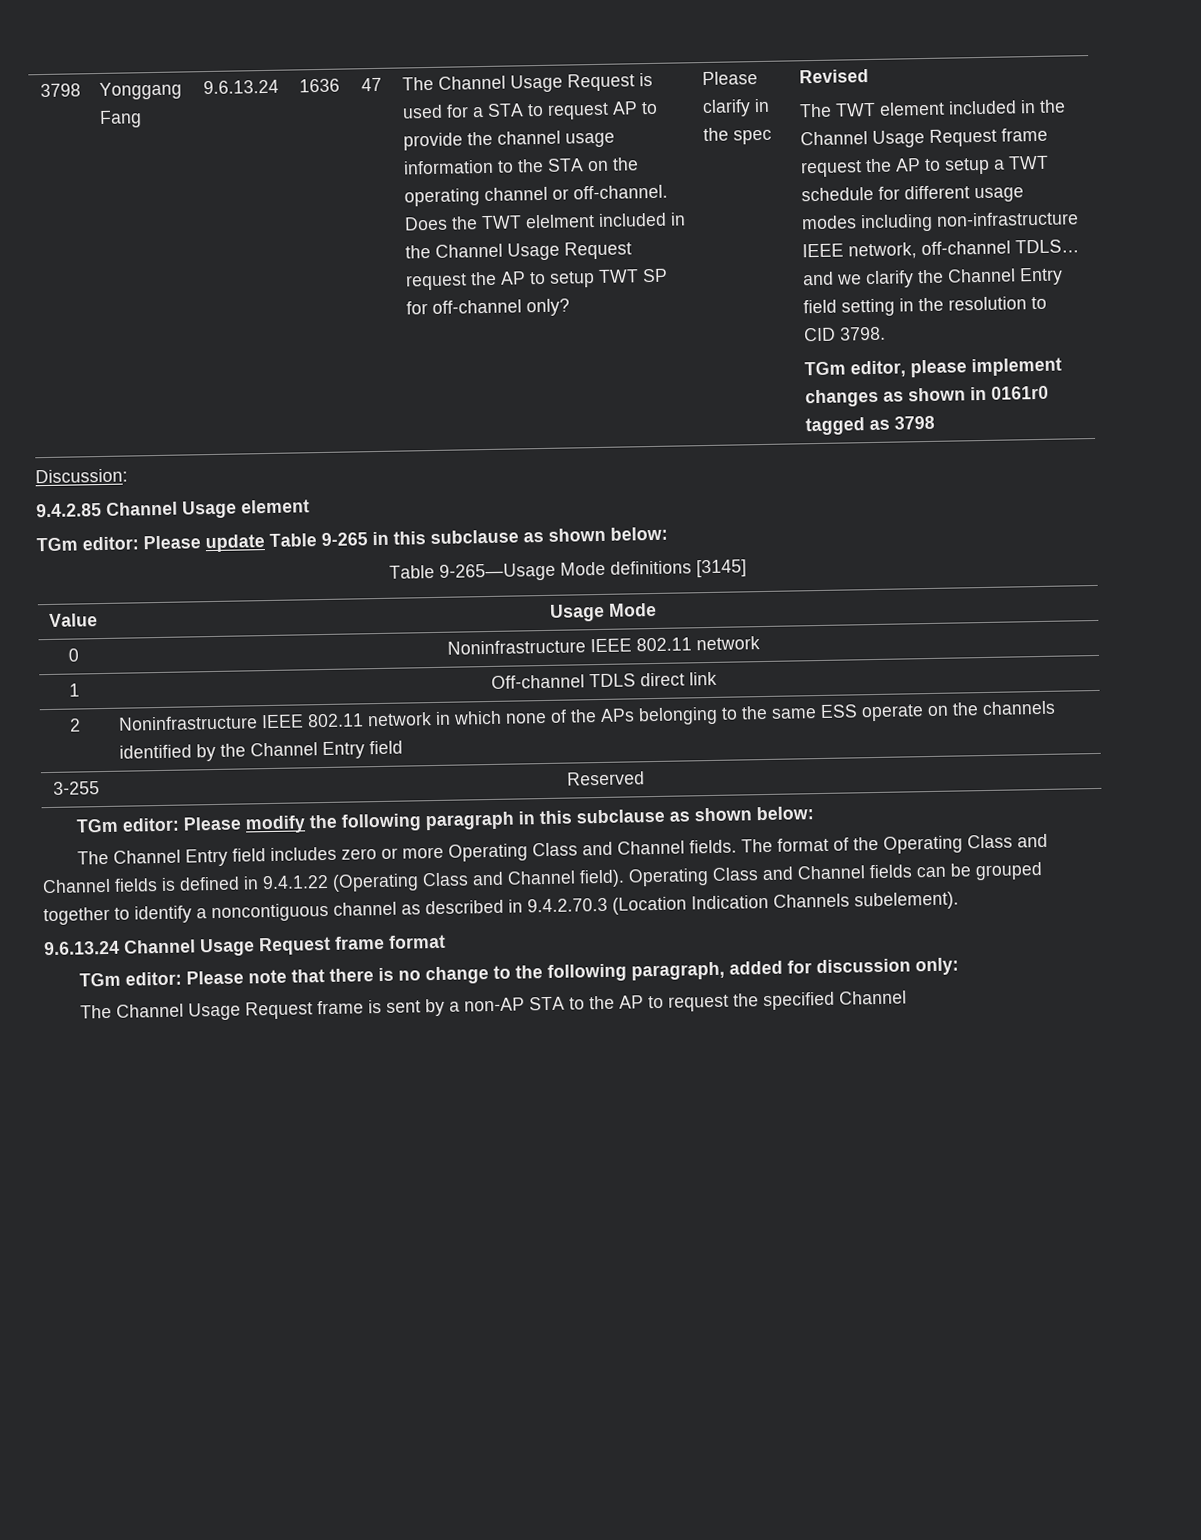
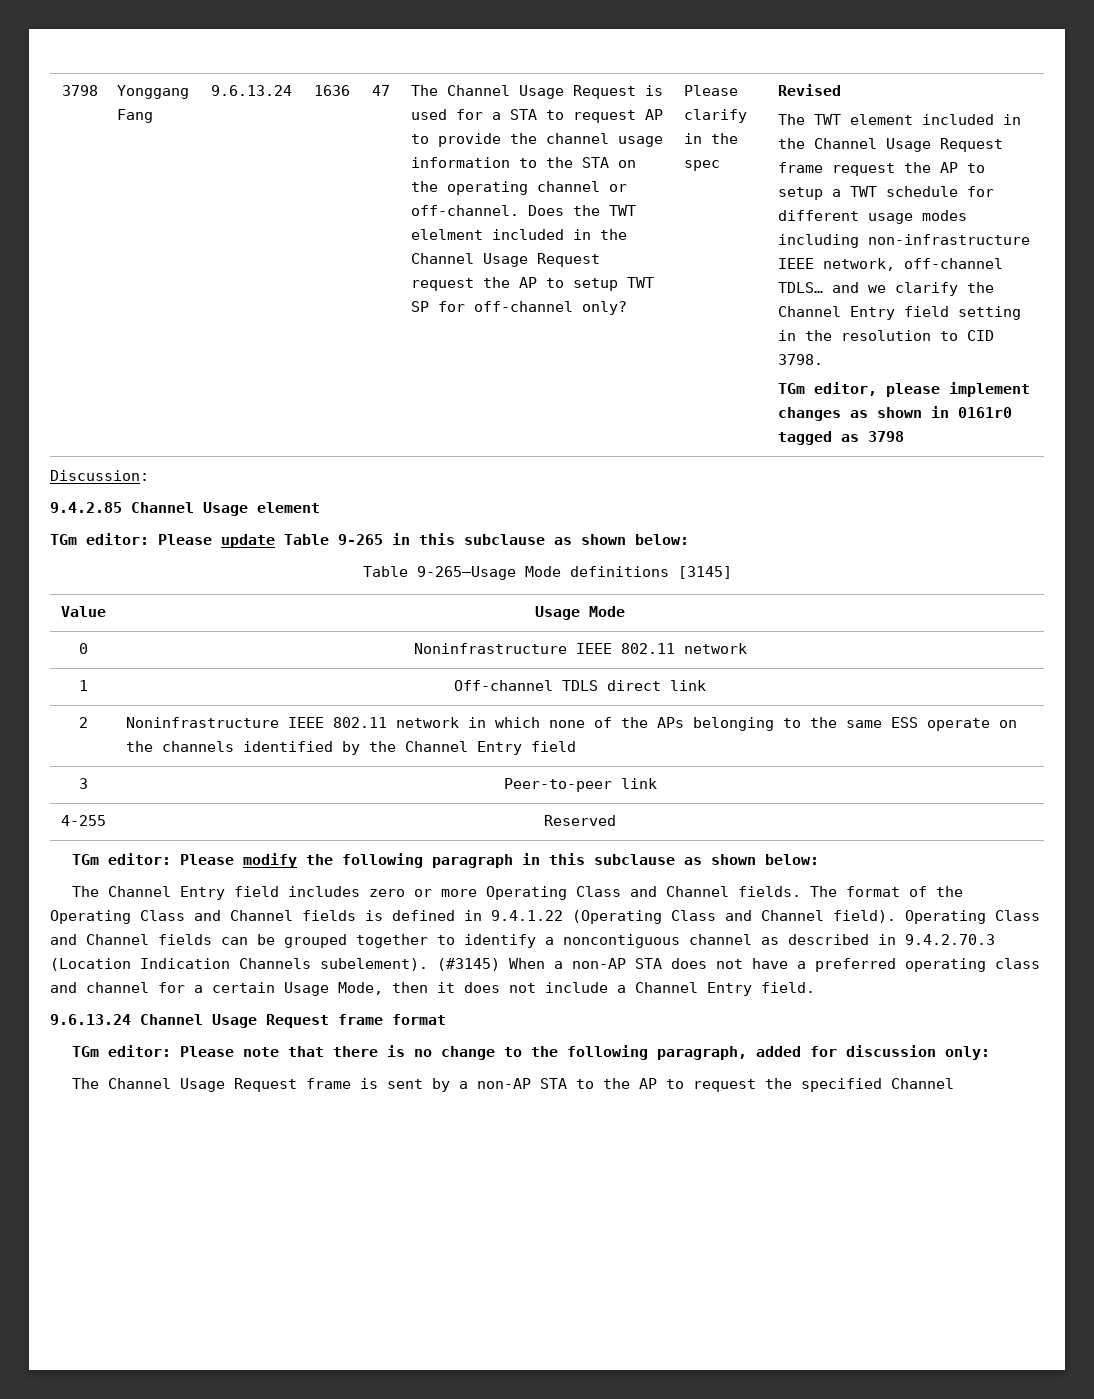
[53,781,100,795] 3-255 -> [79,778,88,789] [503,778,657,792] [61,815,106,826] 3 | Peer-to-peer link // 4-255
(959, 901) none -> [437,958,1040,972] [50,982,815,996] (#3145) When a non-AP STA does not have a preferred operating class and channel for a certain Usage Mode, then it does not include a Channel Entry field.

